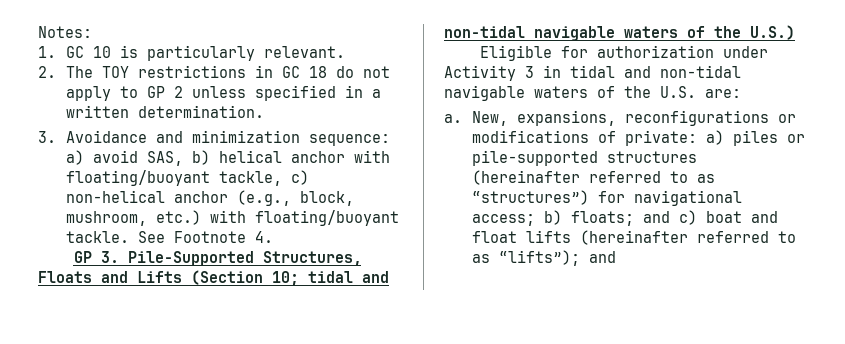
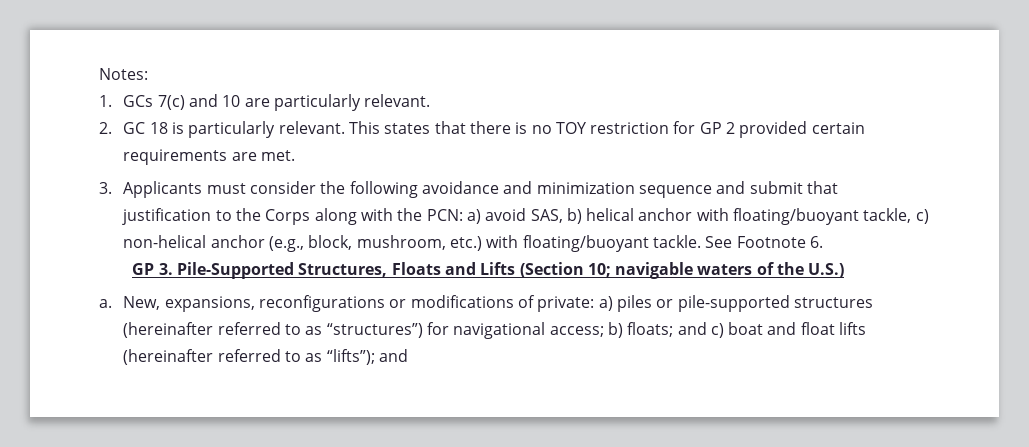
[65,45,345,61] [38,65,390,78] [65,85,381,101] [65,105,264,118] [38,130,390,146] GC 10 is particularly relevant. // 2. The TOY restrictions in GC 18 do not apply to GP 2 unless specified in a written determination. // 3. Avoidance and minimization sequence: -> [123,94,431,111] [99,121,865,138] [123,149,295,165] [99,181,838,198] [122,208,463,225] GCs 7(c) and 10 are particularly relevant. // 2. GC 18 is particularly relevant. This states that there is no TOY restriction for GP 2 provided certain requirements are met. // 3. Applicants must consider the following avoidance and minimization sequence and submit that justification to the Corps along with the PCN:
[254,231,273,243] 4. -> [809,236,823,248] 6.
[308,271,389,283] [444,26,525,38] tidal and non-tidal -> (611, 270) none
[479,45,768,61] [444,65,741,81] [444,85,741,101] // Eligible for authorization under Activity 3 in tidal and non-tidal navigable waters of the U.S. are: -> (845, 270) none

